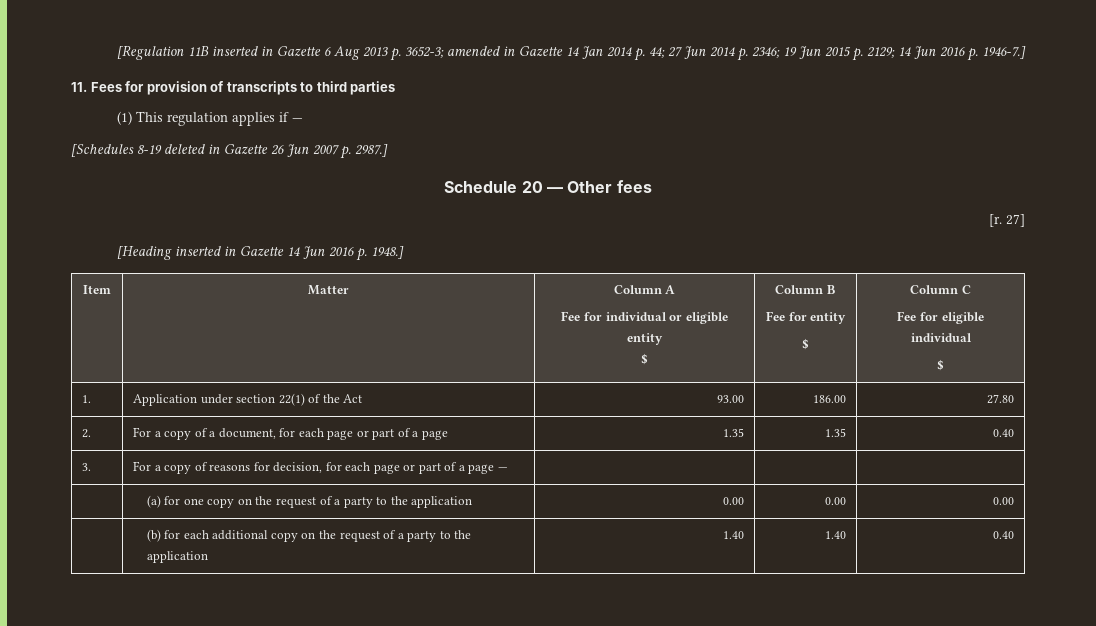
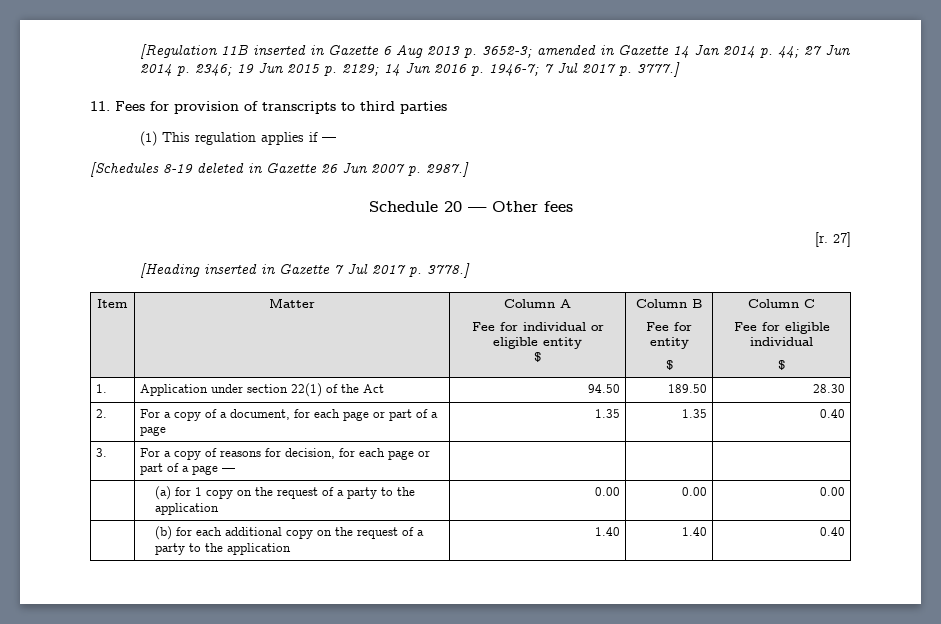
[981,46,1026,59] 1946-7.] -> [488,62,680,77] 1946-7; 7 Jul 2017 p. 3777.]
[286,246,404,261] 14 Jun 2016 p. 1948.] -> [333,263,470,278] 7 Jul 2017 p. 3778.]
[716,395,744,403] [812,395,846,403] [986,394,1014,404] 93.00 | 186.00 | 27.80 -> [587,384,620,393] [667,384,707,393] [812,384,845,393] 94.50 | 189.50 | 28.30
[183,498,204,505] one -> [194,487,202,496] 1

